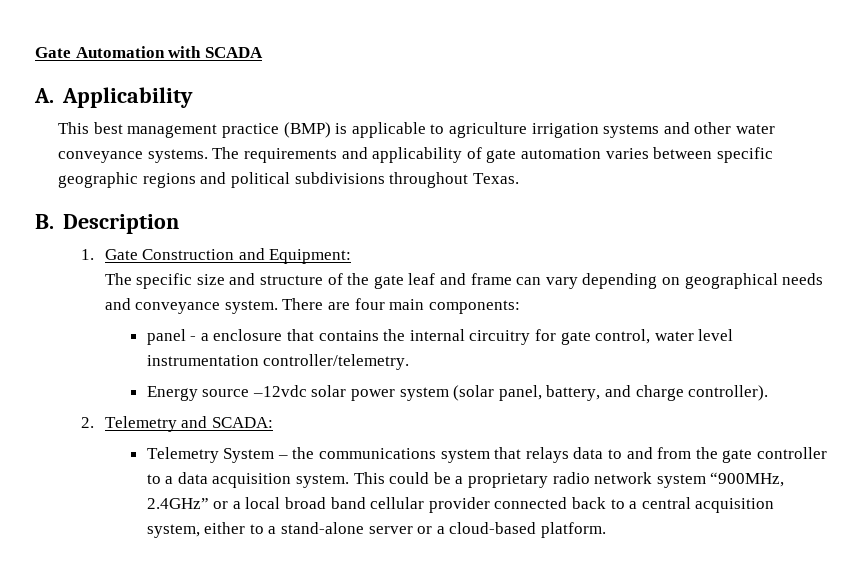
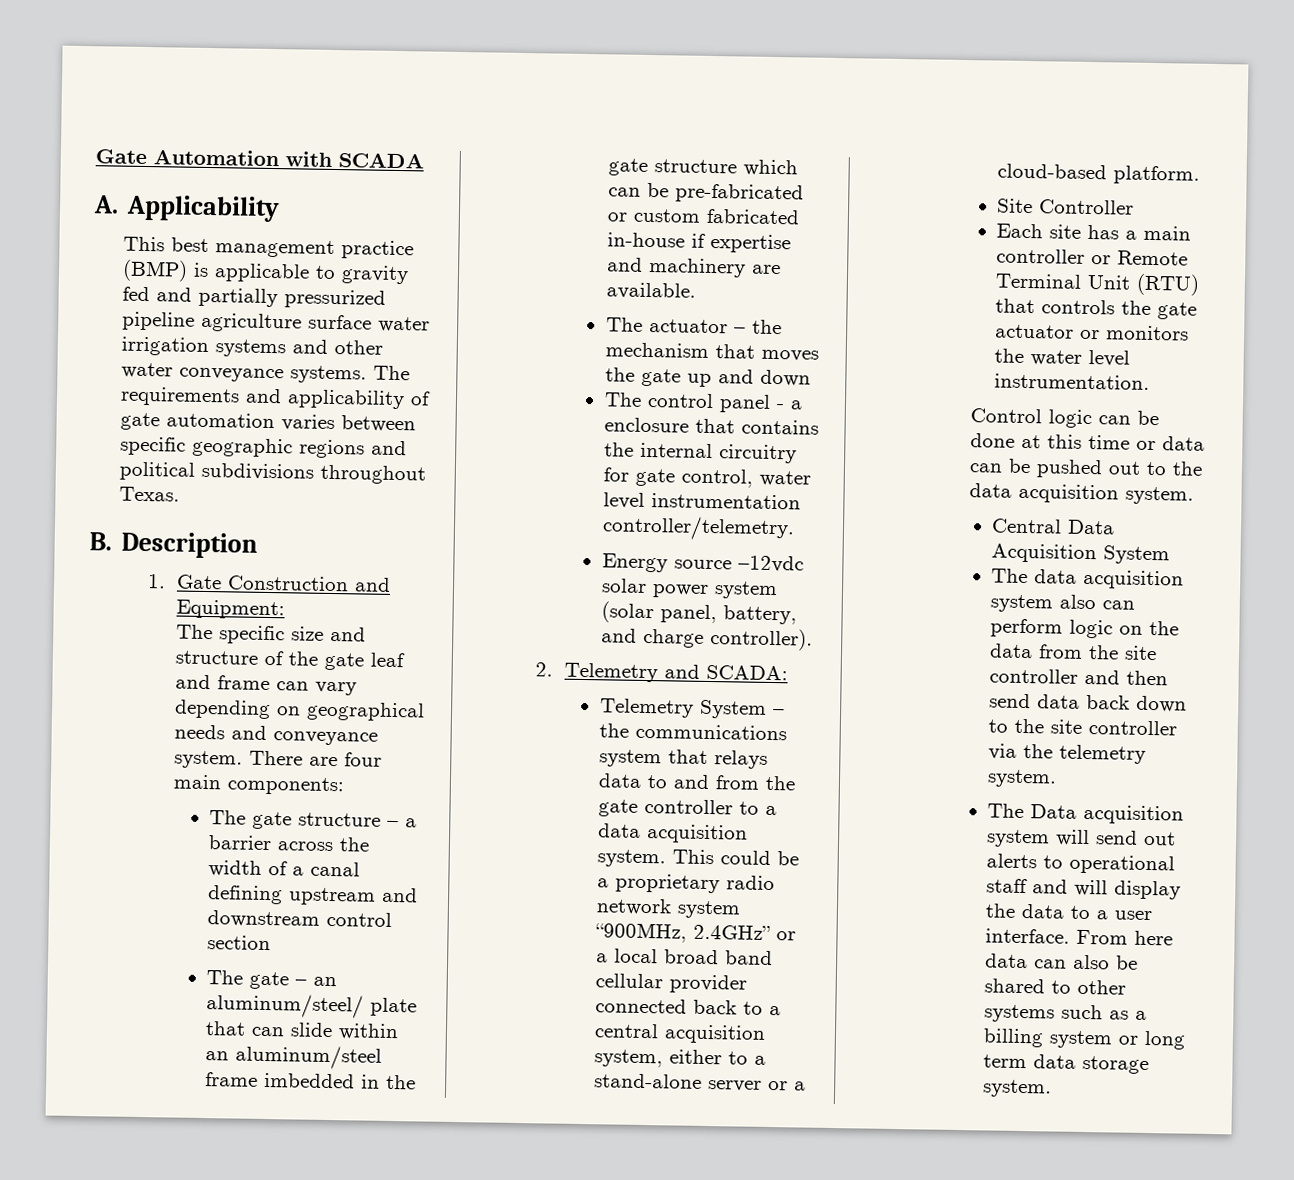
[448,122,527,138] agriculture -> [341,265,410,285] [122,286,387,309] [122,311,431,333] gravity fed and partially pressurized pipeline agriculture surface water
(520, 307) none -> [208,810,417,830] [207,835,370,852] [207,860,360,877] [206,885,418,906] [206,910,392,928] [206,935,271,951] [205,970,337,990] [205,993,417,1019] [204,1021,399,1041] [204,1044,382,1070] [204,1072,416,1090] [607,158,798,177] [607,182,804,204] [606,208,800,225] [606,232,791,254] [606,257,781,278] [605,282,696,300] [605,317,782,335] [604,342,819,362] [604,367,811,387] [603,392,714,409] The gate structure – a barrier across the width of a canal defining upstream and downstream control section // The gate – an aluminum/steel/ plate that can slide within an aluminum/steel frame imbedded in the gate structure which can be pre-fabricated or custom fabricated in-house if expertise and machinery are available. // The actuator – the mechanism that moves the gate up and down // The control
(606, 530) none -> [996,198,1134,215] [995,223,1191,241] [995,248,1188,266] [994,273,1200,296] [994,298,1197,320] [994,324,1189,341] [993,348,1130,367] [993,373,1150,390] [970,408,1160,429] [970,433,1206,451] [969,458,1204,479] [969,483,1195,505] [990,518,1115,535] [990,543,1170,565] [990,568,1184,590] [989,594,1135,613] [989,618,1179,639] [988,643,1157,661] [988,668,1168,686] [988,693,1187,713] [987,718,1177,736] [987,743,1146,764] [986,769,1057,788] [986,803,1184,825] [985,829,1176,848] [985,853,1175,875] [985,878,1181,900] [984,903,1152,921] [984,928,1173,946] [984,953,1138,970] [983,978,1126,995] [983,1004,1147,1023] [982,1028,1186,1050] [982,1054,1149,1075] [981,1079,1052,1098] // Site Controller // Each site has a main controller or Remote Terminal Unit (RTU) that controls the gate actuator or monitors the water level instrumentation. // Control logic can be done at this time or data can be pushed out to the data acquisition system. // Central Data Acquisition System // The data acquisition system also can perform logic on the data from the site controller and then send data back down to the site controller via the telemetry system. // The Data acquisition system will send out alerts to operational staff and will display the data to a user interface. From here data can also be shared to other systems such as a billing system or long term data storage system.

